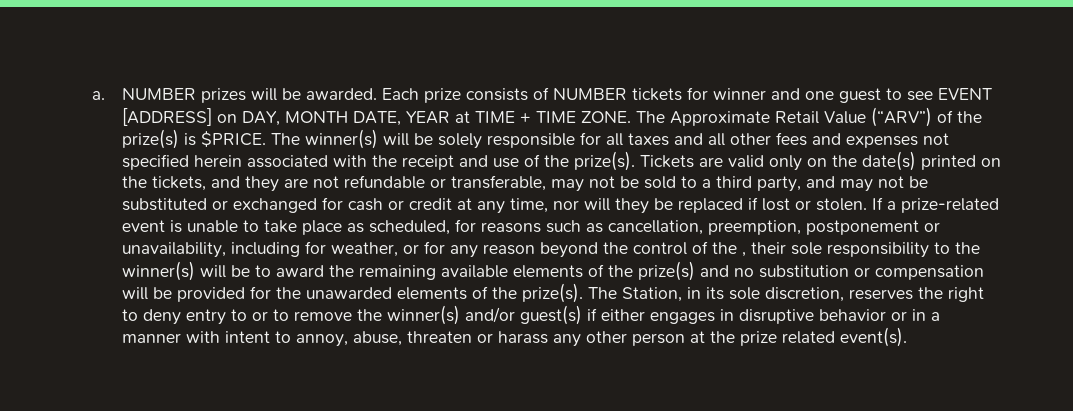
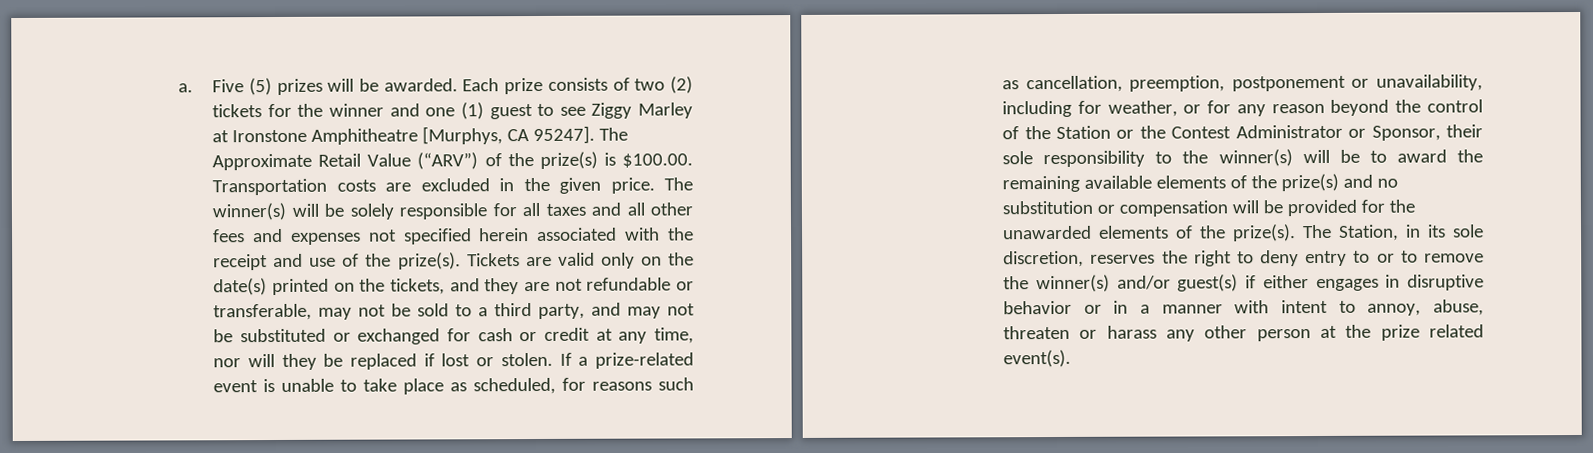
[122,88,197,100] NUMBER -> [212,78,272,96] Five (5)
[553,88,628,100] NUMBER -> [634,76,693,94] two (2)
(709, 93) none -> [297,103,324,117] the
(835, 95) none -> [460,102,484,120] (1)
[938,88,993,100] [122,108,632,126] EVENT [ADDRESS] on DAY, MONTH DATE, YEAR at TIME + TIME ZONE. -> [591,102,693,119] [212,125,596,145] Ziggy Marley at Ironstone Amphitheatre [Murphys, CA 95247].
[201,131,267,148] $PRICE. -> [622,153,694,168] [212,177,655,196] $100.00. Transportation costs are excluded in the given price.
[742,252,747,257] , -> [1055,124,1441,141] Station or the Contest Administrator or Sponsor,

